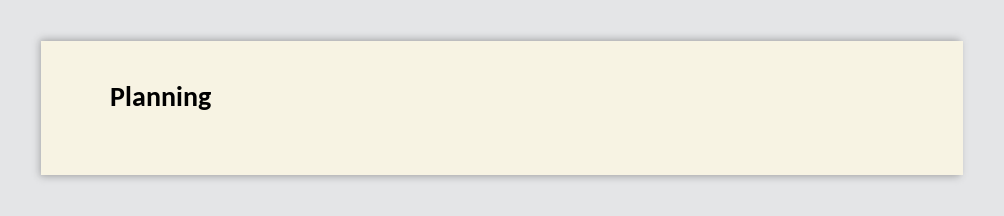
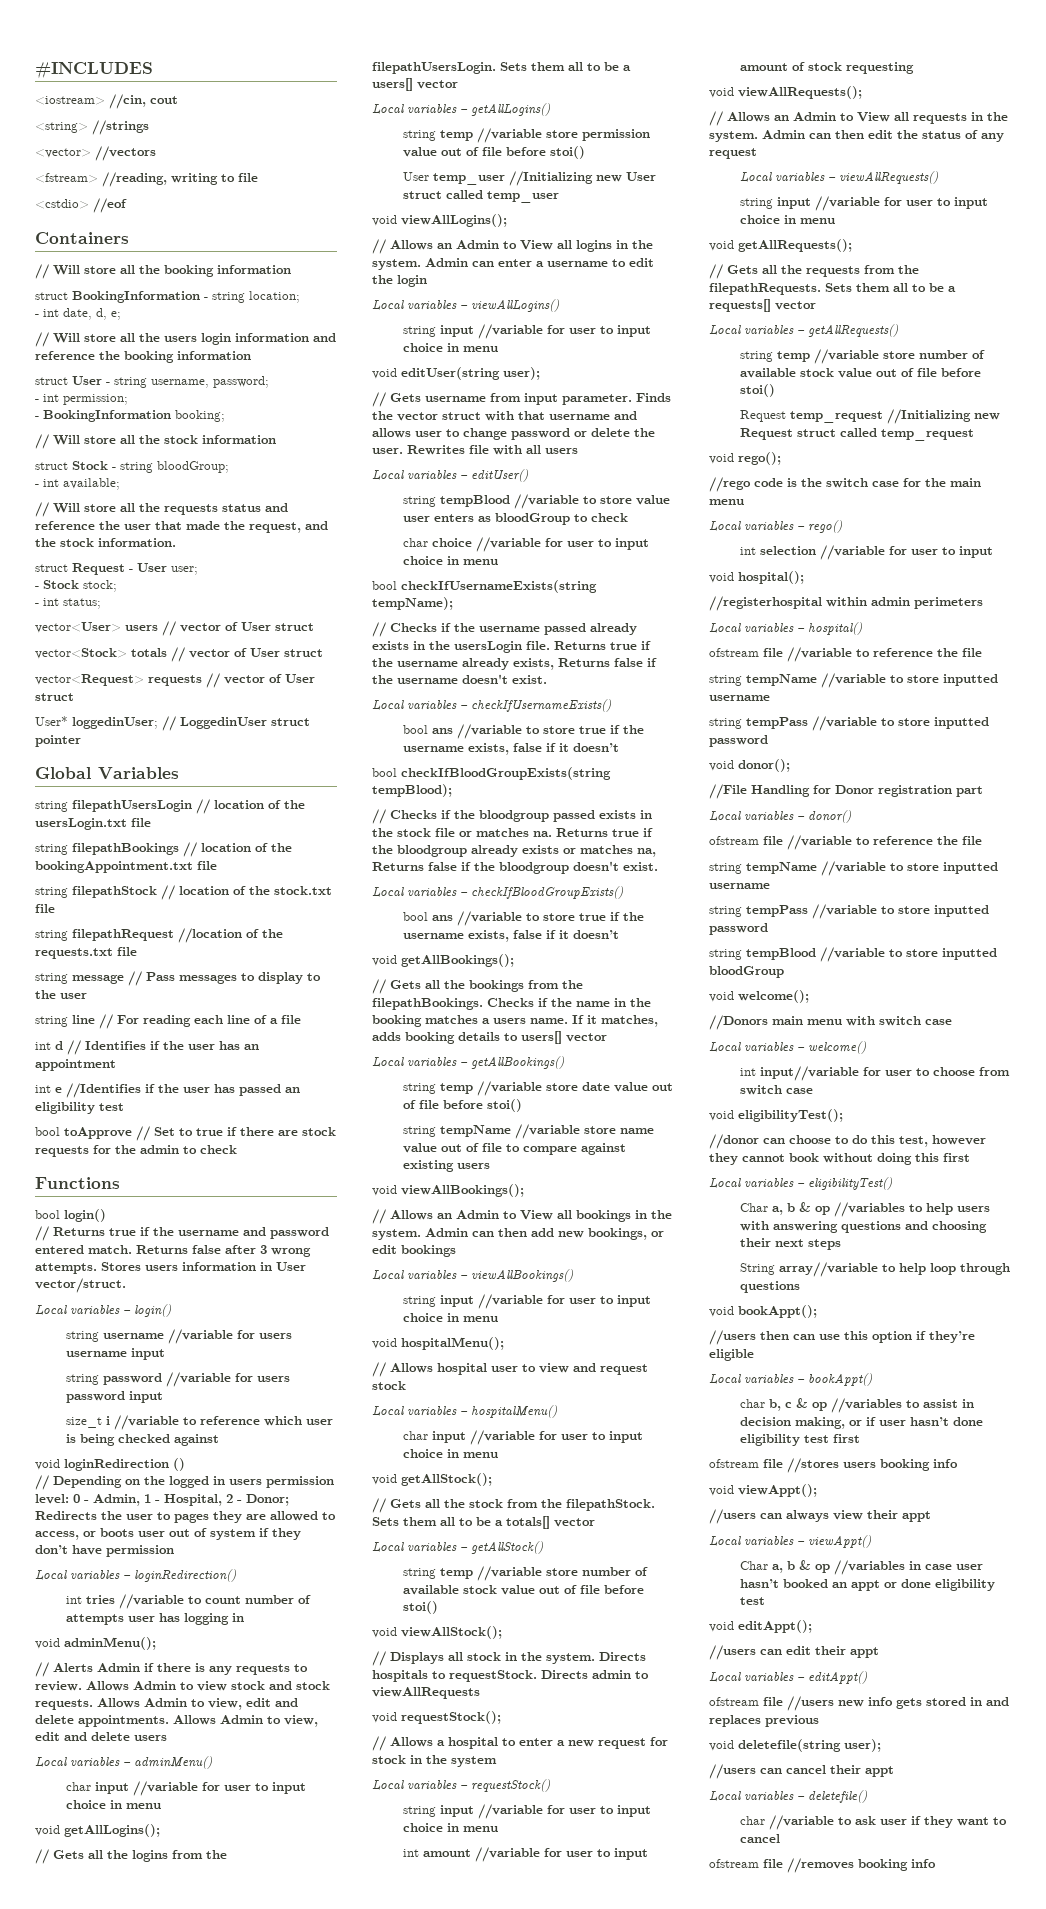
[110,86,211,110] Planning -> [35,62,153,79] [35,94,178,109] [35,120,149,135] [35,146,156,161] [35,172,258,187] [35,198,127,213] [35,232,129,244] [35,264,291,279] [35,291,300,303] [35,308,121,320] [35,332,336,347] [35,351,251,363] [35,376,269,388] [35,394,128,405] [35,410,225,422] [35,434,276,449] [35,461,229,473] [35,478,120,490] [35,502,288,517] [35,521,328,533] [35,538,176,547] [35,563,198,575] [35,580,117,592] [35,598,101,609] [35,621,314,636] [35,647,323,662] [35,673,315,688] [35,693,74,701] [35,716,310,731] [35,735,81,747] [35,767,179,779] [35,799,305,814] [35,818,151,830] [35,842,292,857] [35,861,217,873] [35,885,332,900] [35,904,55,913] [35,928,283,943] [35,947,137,959] [35,971,321,986] [35,990,87,999] [35,1014,301,1029] [35,1040,259,1055] [35,1059,116,1071] [35,1083,300,1098] [35,1102,124,1114] [35,1126,336,1141] [35,1145,237,1157] [35,1177,120,1189] [35,1209,106,1222] [35,1226,329,1241] [35,1245,311,1257] [35,1262,306,1274] [35,1278,126,1293] [35,1304,171,1317] [66,1329,293,1344] [66,1348,166,1360] [66,1372,291,1387] [66,1391,164,1403] [66,1415,334,1430] [66,1434,220,1446] [35,1458,185,1471] [35,1475,334,1490] [35,1494,289,1506] [35,1511,336,1523] [35,1528,301,1540] [35,1545,174,1557] [35,1569,236,1582] [66,1594,312,1609] [66,1613,245,1625] [35,1637,156,1650] [35,1662,308,1677] [35,1681,330,1691] [35,1698,298,1710] [35,1715,318,1727] [35,1732,167,1741] [35,1756,212,1769] [66,1781,307,1796] [66,1800,162,1809] [35,1824,160,1837] [35,1849,227,1864] [372,62,631,74] [372,78,458,91] [372,103,550,116] [403,128,651,143] [403,146,586,159] [403,171,657,186] [403,190,560,203] [372,214,507,227] [372,239,653,254] [372,258,654,270] [372,275,427,287] [372,299,559,312] [403,324,652,339] [403,343,499,352] [372,367,540,380] [372,392,671,407] [372,411,637,421] [372,428,655,440] [372,445,578,455] [372,469,528,482] [403,494,671,509] [403,513,629,525] [403,537,650,552] [403,556,499,565] [372,580,597,593] [372,597,453,610] [372,622,637,637] [372,641,651,653] [372,658,657,670] [372,674,547,684] [372,699,611,712] [403,724,645,739] [403,743,620,755] [372,767,611,780] [372,784,452,797] [372,809,652,824] [372,828,653,837] [372,845,656,857] [372,861,658,874] [372,886,623,899] [403,911,645,926] [403,930,620,942] [372,954,514,967] [372,979,583,994] [372,998,651,1010] [372,1015,658,1027] [372,1031,607,1044] [372,1056,564,1069] [403,1081,674,1096] [403,1099,523,1112] [403,1124,655,1139] [403,1143,627,1155] [403,1160,491,1172] [372,1184,524,1197] [372,1209,672,1224] [372,1228,664,1240] [372,1245,456,1257] [372,1269,573,1282] [403,1294,652,1309] [403,1313,499,1322] [372,1337,504,1350] [372,1362,648,1377] [372,1381,406,1390] [372,1405,557,1418] [403,1430,644,1445] [403,1449,499,1458] [372,1473,492,1486] [372,1498,655,1513] [372,1516,595,1529] [372,1541,543,1554] [403,1566,649,1581] [403,1585,645,1595] [403,1601,439,1614] [372,1626,502,1639] [372,1651,646,1666] [372,1670,649,1682] [372,1687,480,1699] [372,1711,501,1724] [372,1736,668,1751] [372,1755,497,1767] [372,1779,550,1792] [403,1804,652,1819] [403,1823,499,1832] [403,1847,649,1862] [740,62,915,74] [709,86,862,99] [709,111,1008,126] [709,130,1004,142] [709,148,757,159] [740,171,939,184] [740,196,989,211] [740,215,836,224] [709,239,852,252] [709,264,919,279] [709,283,956,295] [709,299,816,312] [709,324,898,337] [740,349,986,364] [740,368,982,378] [740,384,776,397] [740,409,1001,424] [740,428,975,441] [709,452,781,465] [709,477,981,492] [709,499,744,505] [709,520,842,533] [740,545,994,560] [709,571,804,584] [709,596,983,611] [709,622,862,635] [709,647,982,662] [709,673,998,688] [709,695,770,701] [709,716,989,731] [709,735,768,747] [709,759,790,772] [709,784,983,799] [709,810,851,823] [709,835,982,850] [709,861,998,876] [709,883,770,889] [709,904,989,919] [709,923,768,935] [709,947,997,962] [709,966,784,978] [709,990,809,1003] [709,1015,952,1030] [709,1041,866,1054] [740,1066,1011,1081] [740,1085,814,1095] [709,1109,843,1122] [709,1134,986,1149] [709,1153,970,1165] [709,1177,892,1190] [740,1202,991,1217] [740,1221,988,1233] [740,1238,842,1250] [740,1262,1011,1277] [740,1281,801,1293] [709,1305,817,1318] [709,1330,975,1345] [709,1349,754,1361] [709,1373,872,1386] [740,1398,975,1413] [740,1417,984,1429] [740,1434,861,1446] [709,1458,958,1473] [709,1484,817,1497] [709,1509,931,1524] [709,1535,871,1548] [740,1560,984,1575] [740,1579,996,1591] [740,1597,766,1605] [709,1620,812,1633] [709,1645,879,1660] [709,1671,867,1684] [709,1696,1009,1711] [709,1715,819,1727] [709,1739,881,1752] [709,1764,894,1779] [709,1790,867,1803] [740,1815,1008,1830] [740,1834,781,1843] [709,1858,936,1873] #INCLUDES // <iostream> //cin, cout // <string> //strings // <vector> //vectors // <fstream> //reading, writing to file // <cstdio> //eof // Containers // // Will store all the booking information // struct BookingInformation - string location; // - int date, d, e; // // Will store all the users login information and reference the booking information // struct User - string username, password; // - int permission; // - BookingInformation booking; // // Will store all the stock information // struct Stock - string bloodGroup; // - int available; // // Will store all the requests status and reference the user that made the request, and the stock information. // struct Request - User user; // - Stock stock; // - int status; // vector<User> users // vector of User struct // vector<Stock> totals // vector of User struct // vector<Request> requests // vector of User struct // User* loggedinUser; // LoggedinUser struct pointer // Global Variables // string filepathUsersLogin // location of the usersLogin.txt file // string filepathBookings // location of the bookingAppointment.txt file // string filepathStock // location of the stock.txt file // string filepathRequest //location of the requests.txt file // string message // Pass messages to display to the user // string line // For reading each line of a file // int d // Identifies if the user has an appointment // int e //Identifies if the user has passed an eligibility test // bool toApprove // Set to true if there are stock requests for the admin to check // Functions // bool login() // // Returns true if the username and password entered match. Returns false after 3 wrong attempts. Stores users information in User vector/struct. // Local variables – login() // string username //variable for users username input // string password //variable for users password input // size_t i //variable to reference which user is being checked against // void loginRedirection () // // Depending on the logged in users permission level: 0 - Admin, 1 - Hospital, 2 - Donor; Redirects the user to pages they are allowed to access, or boots user out of system if they don’t have permission // Local variables – loginRedirection() // int tries //variable to count number of attempts user has logging in // void adminMenu(); // // Alerts Admin if there is any requests to review. Allows Admin to view stock and stock requests. Allows Admin to view, edit and delete appointments. Allows Admin to view, edit and delete users // Local variables – adminMenu() // char input //variable for user to input choice in menu // void getAllLogins(); // // Gets all the logins from the filepathUsersLogin. Sets them all to be a users[] vector // Local variables – getAllLogins() // string temp //variable store permission value out of file before stoi() // User temp_user //Initializing new User struct called temp_user // void viewAllLogins(); // // Allows an Admin to View all logins in the system. Admin can enter a username to edit the login // Local variables – viewAllLogins() // string input //variable for user to input choice in menu // void editUser(string user); // // Gets username from input parameter. Finds the vector struct with that username and allows user to change password or delete the user. Rewrites file with all users // Local variables – editUser() // string tempBlood //variable to store value user enters as bloodGroup to check // char choice //variable for user to input choice in menu // bool checkIfUsernameExists(string tempName); // // Checks if the username passed already exists in the usersLogin file. Returns true if the username already exists, Returns false if the username doesn't exist. // Local variables – checkIfUsernameExists() // bool ans //variable to store true if the username exists, false if it doesn’t // bool checkIfBloodGroupExists(string tempBlood); // // Checks if the bloodgroup passed exists in the stock file or matches na. Returns true if the bloodgroup already exists or matches na, Returns false if the bloodgroup doesn't exist. // Local variables – checkIfBloodGroupExists() // bool ans //variable to store true if the username exists, false if it doesn’t // void getAllBookings(); // // Gets all the bookings from the filepathBookings. Checks if the name in the booking matches a users name. If it matches, adds booking details to users[] vector // Local variables – getAllBookings() // string temp //variable store date value out of file before stoi() // string tempName //variable store name value out of file to compare against existing users // void viewAllBookings(); // // Allows an Admin to View all bookings in the system. Admin can then add new bookings, or edit bookings // Local variables – viewAllBookings() // string input //variable for user to input choice in menu // void hospitalMenu(); // // Allows hospital user to view and request stock // Local variables – hospitalMenu() // char input //variable for user to input choice in menu // void getAllStock(); // // Gets all the stock from the filepathStock. Sets them all to be a totals[] vector // Local variables – getAllStock() // string temp //variable store number of available stock value out of file before stoi() // void viewAllStock(); // // Displays all stock in the system. Directs hospitals to requestStock. Directs admin to viewAllRequests // void requestStock(); // // Allows a hospital to enter a new request for stock in the system // Local variables – requestStock() // string input //variable for user to input choice in menu // int amount //variable for user to input amount of stock requesting // void viewAllRequests(); // // Allows an Admin to View all requests in the system. Admin can then edit the status of any request // Local variables – viewAllRequests() // string input //variable for user to input choice in menu // void getAllRequests(); // // Gets all the requests from the filepathRequests. Sets them all to be a requests[] vector // Local variables – getAllRequests() // string temp //variable store number of available stock value out of file before stoi() // Request temp_request //Initializing new Request struct called temp_request // void rego(); // //rego code is the switch case for the main menu // Local variables – rego() // int selection //variable for user to input // void hospital(); // //registerhospital within admin perimeters // Local variables – hospital() // ofstream file //variable to reference the file // string tempName //variable to store inputted username // string tempPass //variable to store inputted password // void donor(); // //File Handling for Donor registration part // Local variables – donor() // ofstream file //variable to reference the file // string tempName //variable to store inputted username // string tempPass //variable to store inputted password // string tempBlood //variable to store inputted bloodGroup // void welcome(); // //Donors main menu with switch case // Local variables – welcome() // int input//variable for user to choose from switch case // void eligibilityTest(); // //donor can choose to do this test, however they cannot book without doing this first // Local variables – eligibilityTest() // Char a, b & op //variables to help users with answering questions and choosing their next steps // String array//variable to help loop through questions // void bookAppt(); // //users then can use this option if they’re eligible // Local variables – bookAppt() // char b, c & op //variables to assist in decision making, or if user hasn’t done eligibility test first // ofstream file //stores users booking info // void viewAppt(); // //users can always view their appt // Local variables – viewAppt() // Char a, b & op //variables in case user hasn’t booked an appt or done eligibility test // void editAppt(); // //users can edit their appt // Local variables – editAppt() // ofstream file //users new info gets stored in and replaces previous // void deletefile(string user); // //users can cancel their appt // Local variables – deletefile() // char //variable to ask user if they want to cancel // ofstream file //removes booking info

